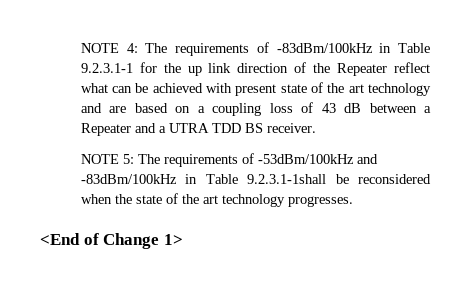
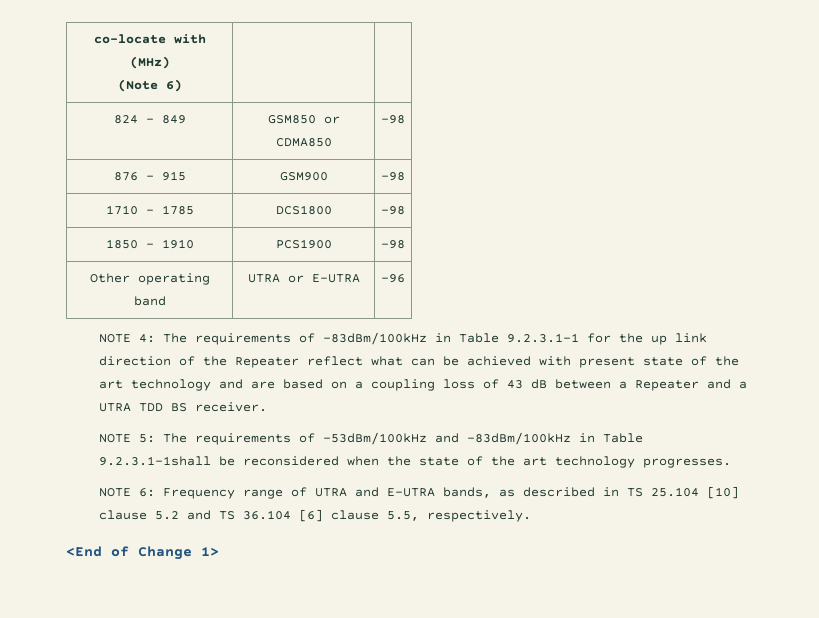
(80, 48) none -> [93,34,206,44] [129,56,170,69] [117,79,182,92] [113,115,186,124] [267,115,340,124] [275,138,332,147] [381,115,405,124] [113,171,186,181] [279,172,328,181] [381,172,405,181] [105,205,194,215] [275,205,332,215] [381,206,405,215] [105,239,194,249] [275,239,332,249] [381,240,405,249] [89,273,210,285] [133,296,166,306] [247,274,360,283] [381,274,405,283] co-locate with (MHz) // (Note 6) | | // 824 - 849 | GSM850 or CDMA850 | -98 // 876 - 915 | GSM900 | -98 // 1710 - 1785 | DCS1800 | -98 // 1850 - 1910 | PCS1900 | -98 // Other operating band | UTRA or E-UTRA | -96 //
(353, 201) none -> [99,486,740,499] [99,509,532,522] // NOTE 6: Frequency range of UTRA and E-UTRA bands, as described in TS 25.104 [10] clause 5.2 and TS 36.104 [6] clause 5.5, respectively.

